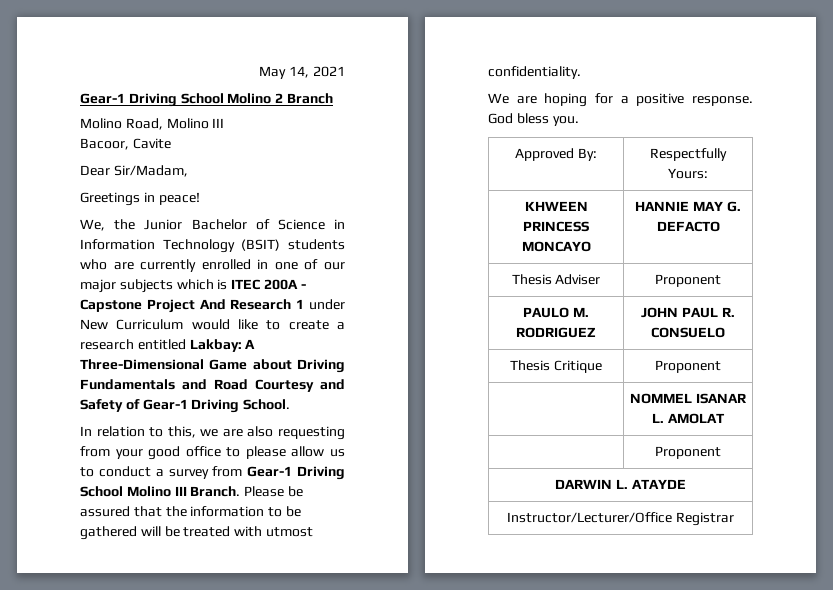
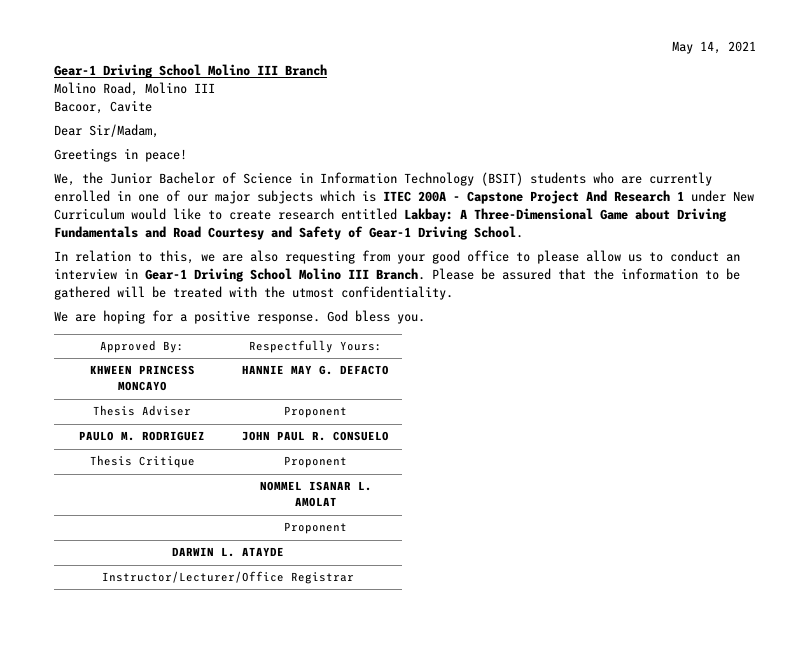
[275,93,284,103] 2 -> [257,65,278,75] III
[337,322,345,330] a -> (271, 215) none
[155,466,243,479] a survey from -> [726,254,740,262] [54,268,138,280] an interview in
(263, 531) none -> [264,286,285,298] the

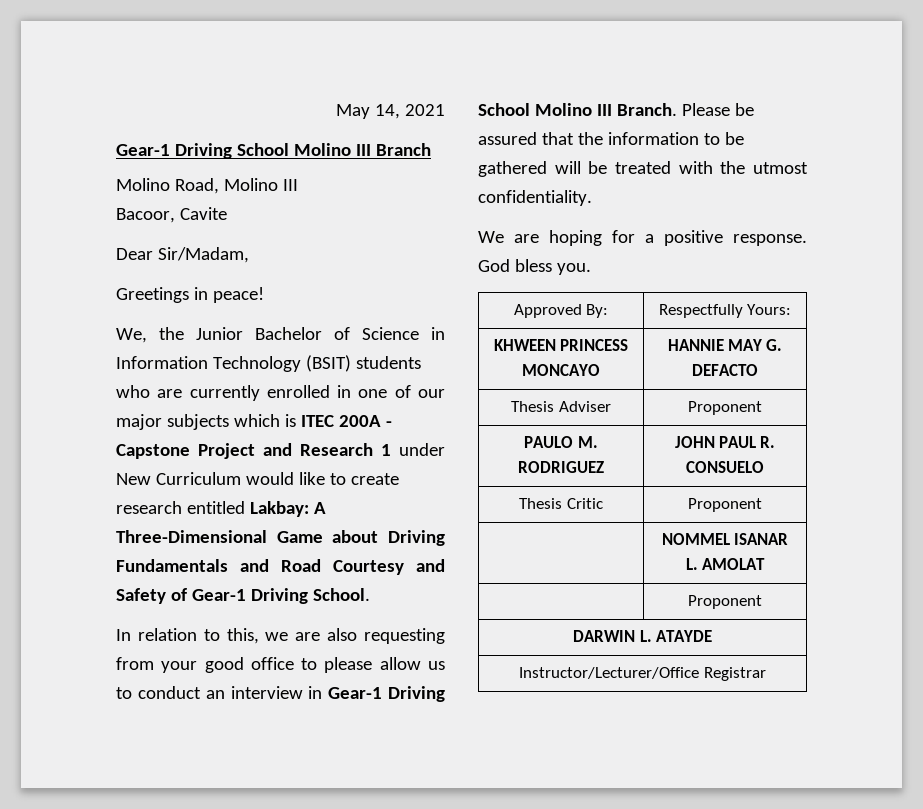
[586,190,607,202] And -> [263,443,292,456] and
[138,456,195,468] Critique -> [566,498,603,509] Critic

